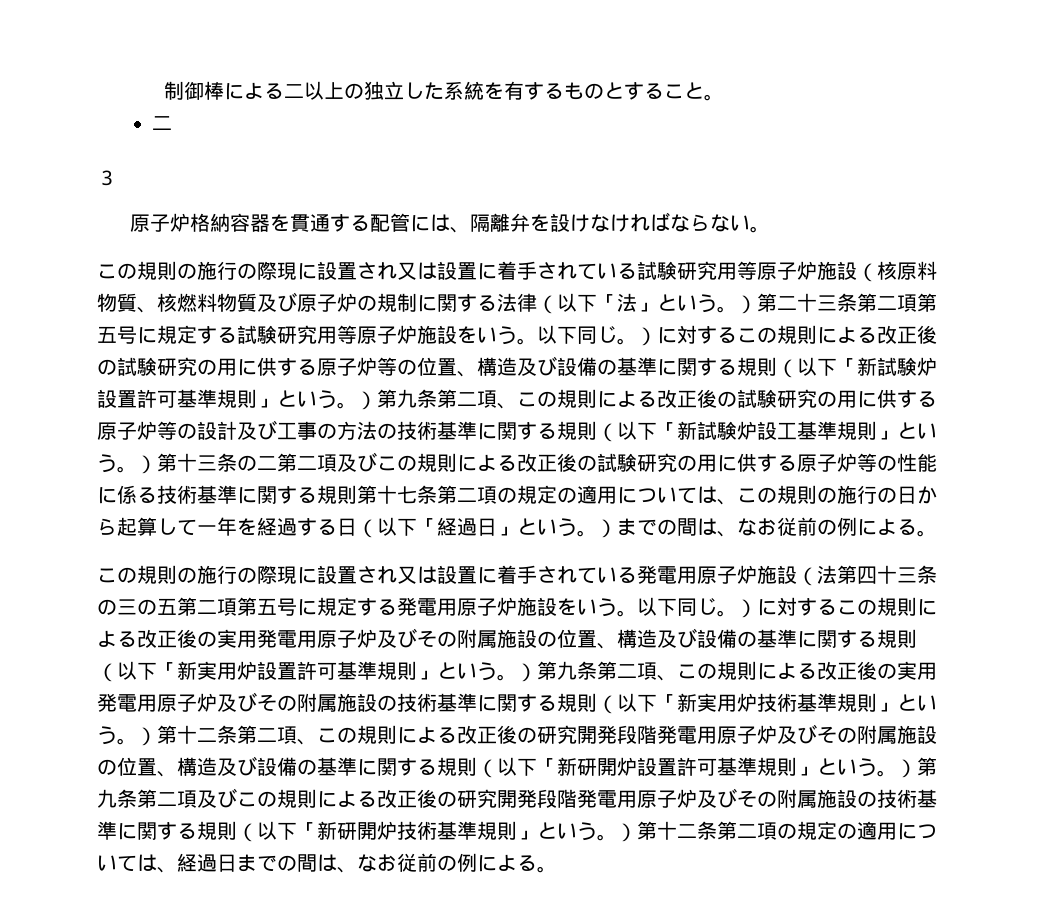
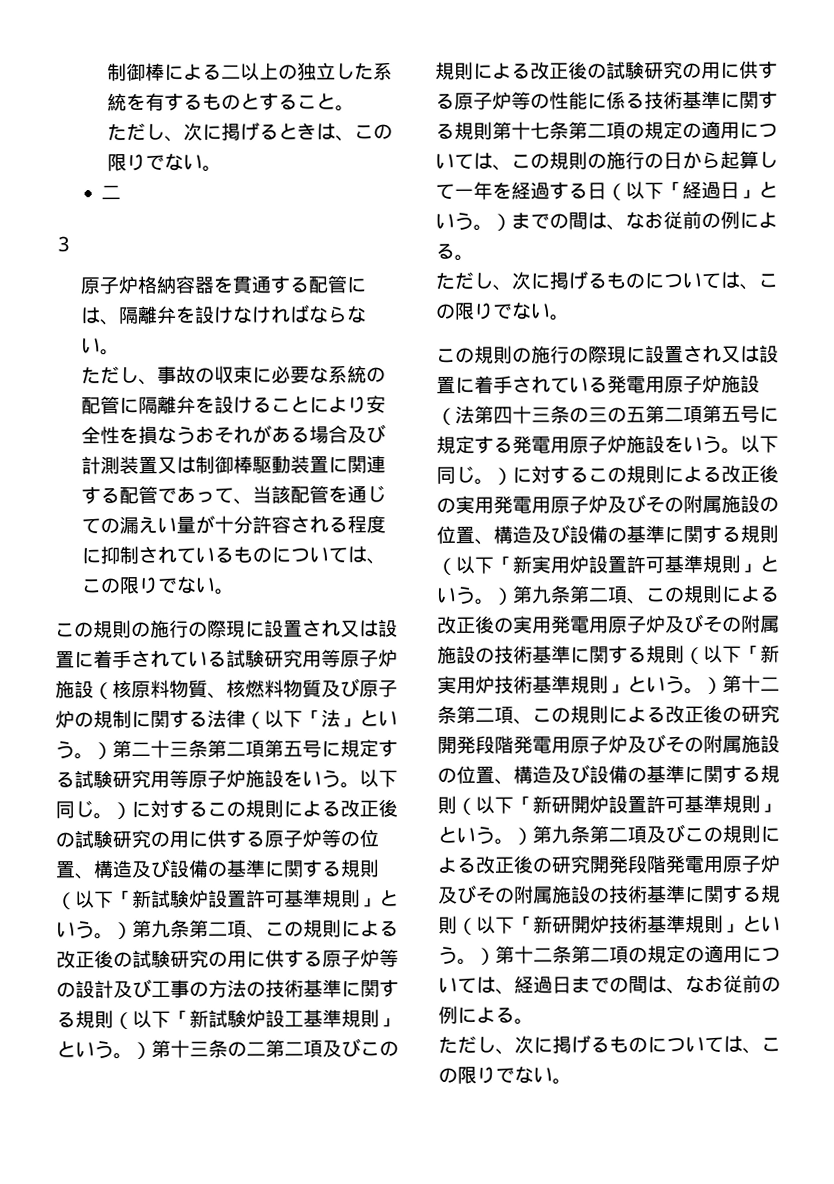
(724, 97) none -> [106,122,393,142] [106,153,222,172] // ただし、次に掲げるときは、この限りでない。
(771, 229) none -> [80,365,386,385] [80,395,386,415] [80,424,386,445] [80,455,386,475] [80,485,386,505] [80,515,386,535] [80,545,386,565] [80,576,235,595] // ただし、事故の収束に必要な系統の配管に隔離弁を設けることにより安全性を損なうおそれがある場合及び計測装置又は制御棒駆動装置に関連する配管であって、当該配管を通じての漏えい量が十分許容される程度に抑制されているものについては、この限りでない。
(937, 533) none -> [435,271,778,291] [435,302,570,321] // ただし、次に掲げるものについては、この限りでない。
(557, 869) none -> [438,1035,781,1055] [438,1066,572,1085] // ただし、次に掲げるものについては、この限りでない。

